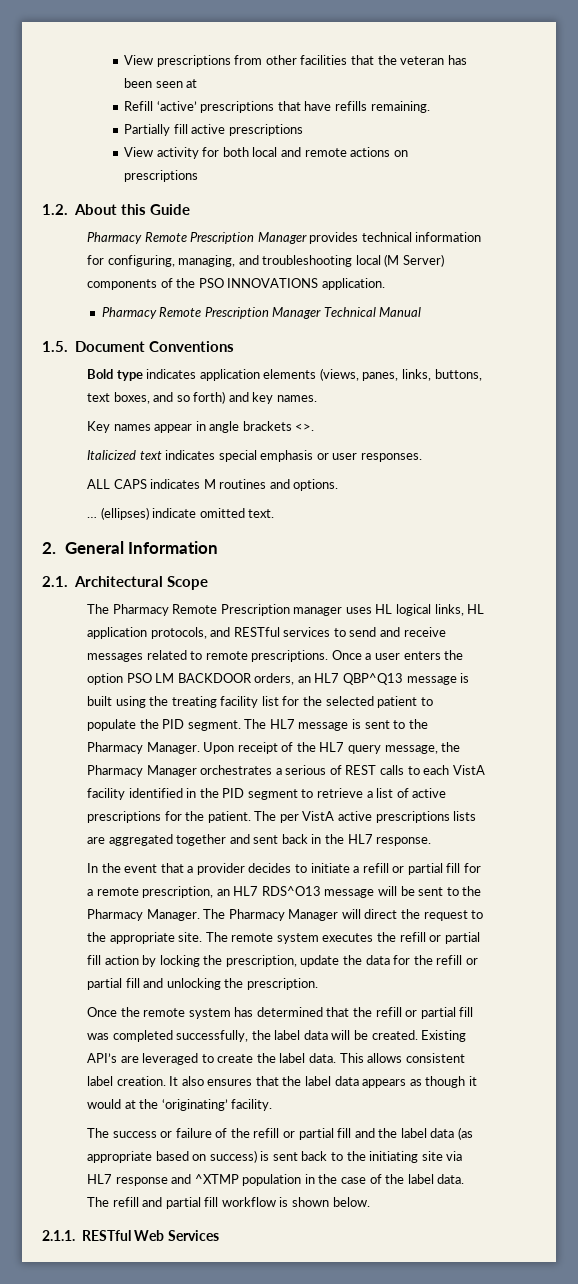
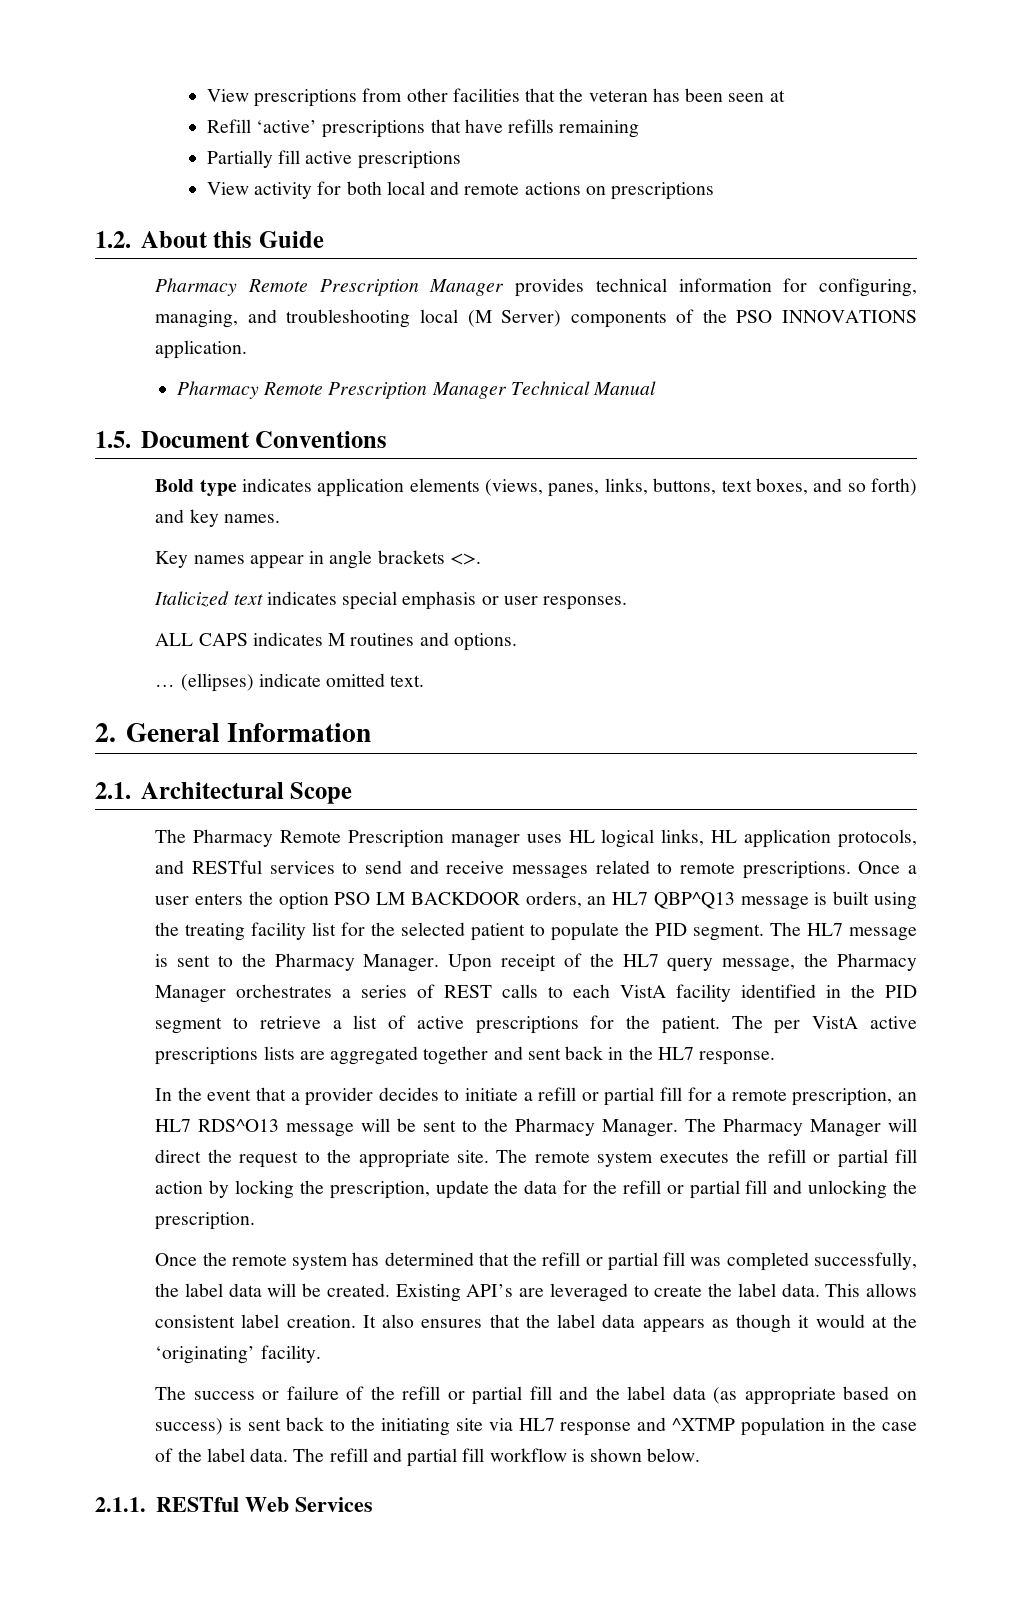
[370,101,430,113] remaining. -> [559,120,640,138] remaining
[285,765,327,775] serious -> [361,985,408,998] series

